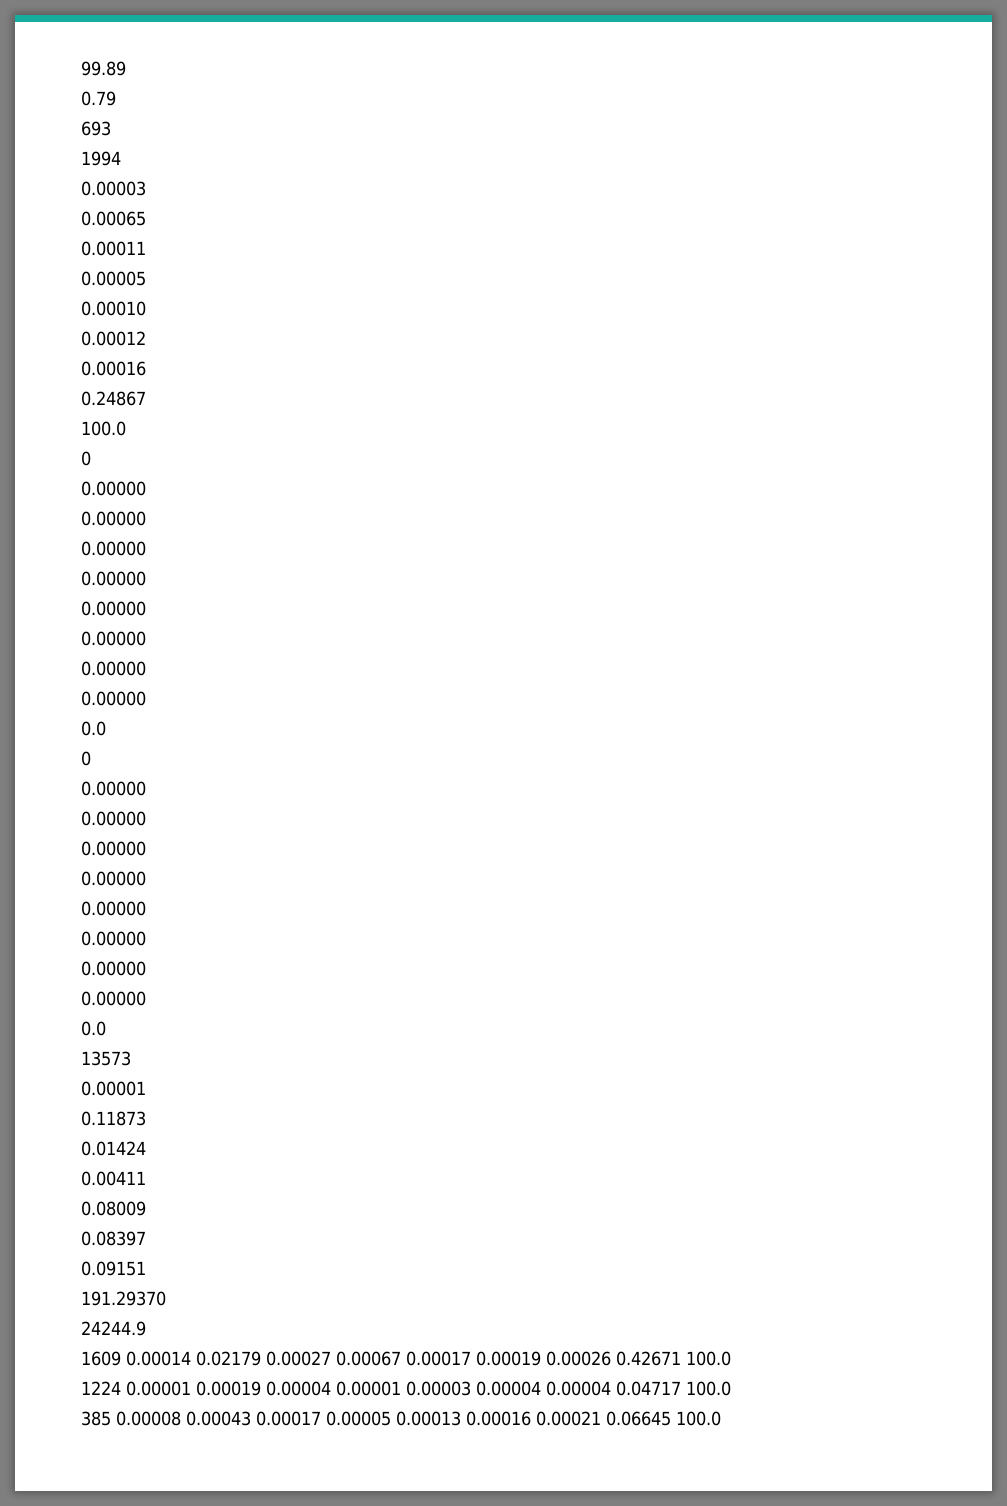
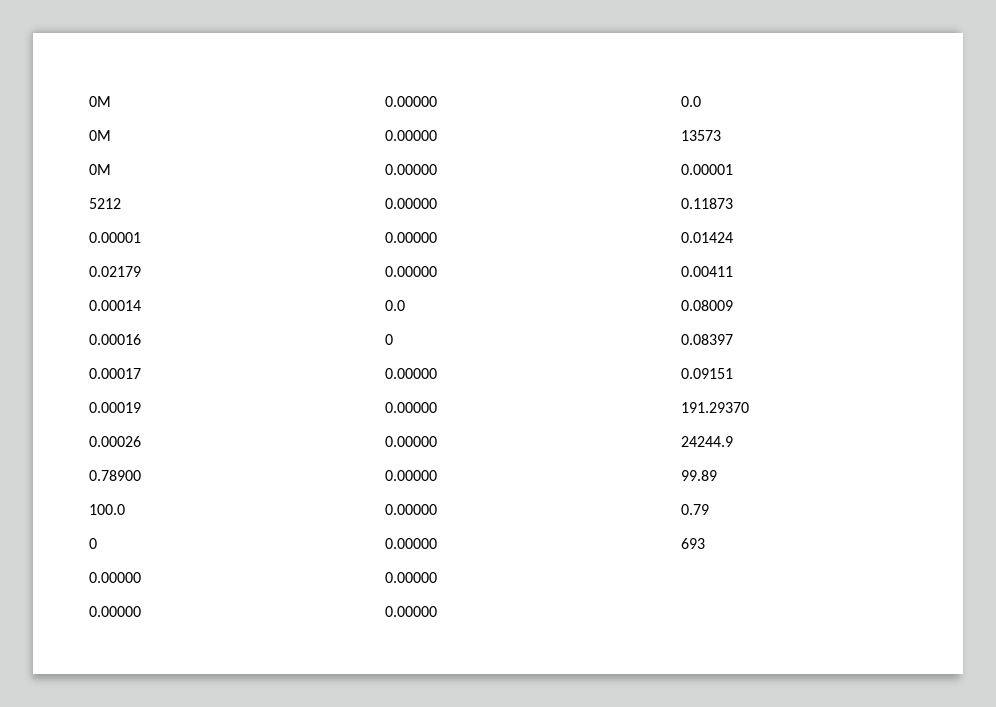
[81,61,126,76] [81,91,116,106] [81,121,111,136] [81,151,121,166] [81,181,146,196] [81,211,146,226] [81,241,146,256] [81,271,146,286] [81,301,146,316] [81,331,146,346] [81,361,146,376] [81,391,146,406] 99.89 // 0.79 // 693 // 1994 // 0.00003 // 0.00065 // 0.00011 // 0.00005 // 0.00010 // 0.00012 // 0.00016 // 0.24867 -> [89,96,111,107] [89,130,111,141] [89,164,111,175] [89,198,121,209] [89,232,141,243] [89,266,141,277] [89,300,141,311] [89,334,141,345] [89,368,141,379] [89,402,141,413] [89,436,141,447] [89,470,141,481] 0M // 0M // 0M // 5212 // 0.00001 // 0.02179 // 0.00014 // 0.00016 // 0.00017 // 0.00019 // 0.00026 // 0.78900
[81,1351,731,1366] [81,1381,731,1396] [81,1411,721,1426] 1609 0.00014 0.02179 0.00027 0.00067 0.00017 0.00019 0.00026 0.42671 100.0 // 1224 0.00001 0.00019 0.00004 0.00001 0.00003 0.00004 0.00004 0.04717 100.0 // 385 0.00008 0.00043 0.00017 0.00005 0.00013 0.00016 0.00021 0.06645 100.0 -> [681,470,717,481] [681,504,709,515] [681,538,705,549] 99.89 // 0.79 // 693

